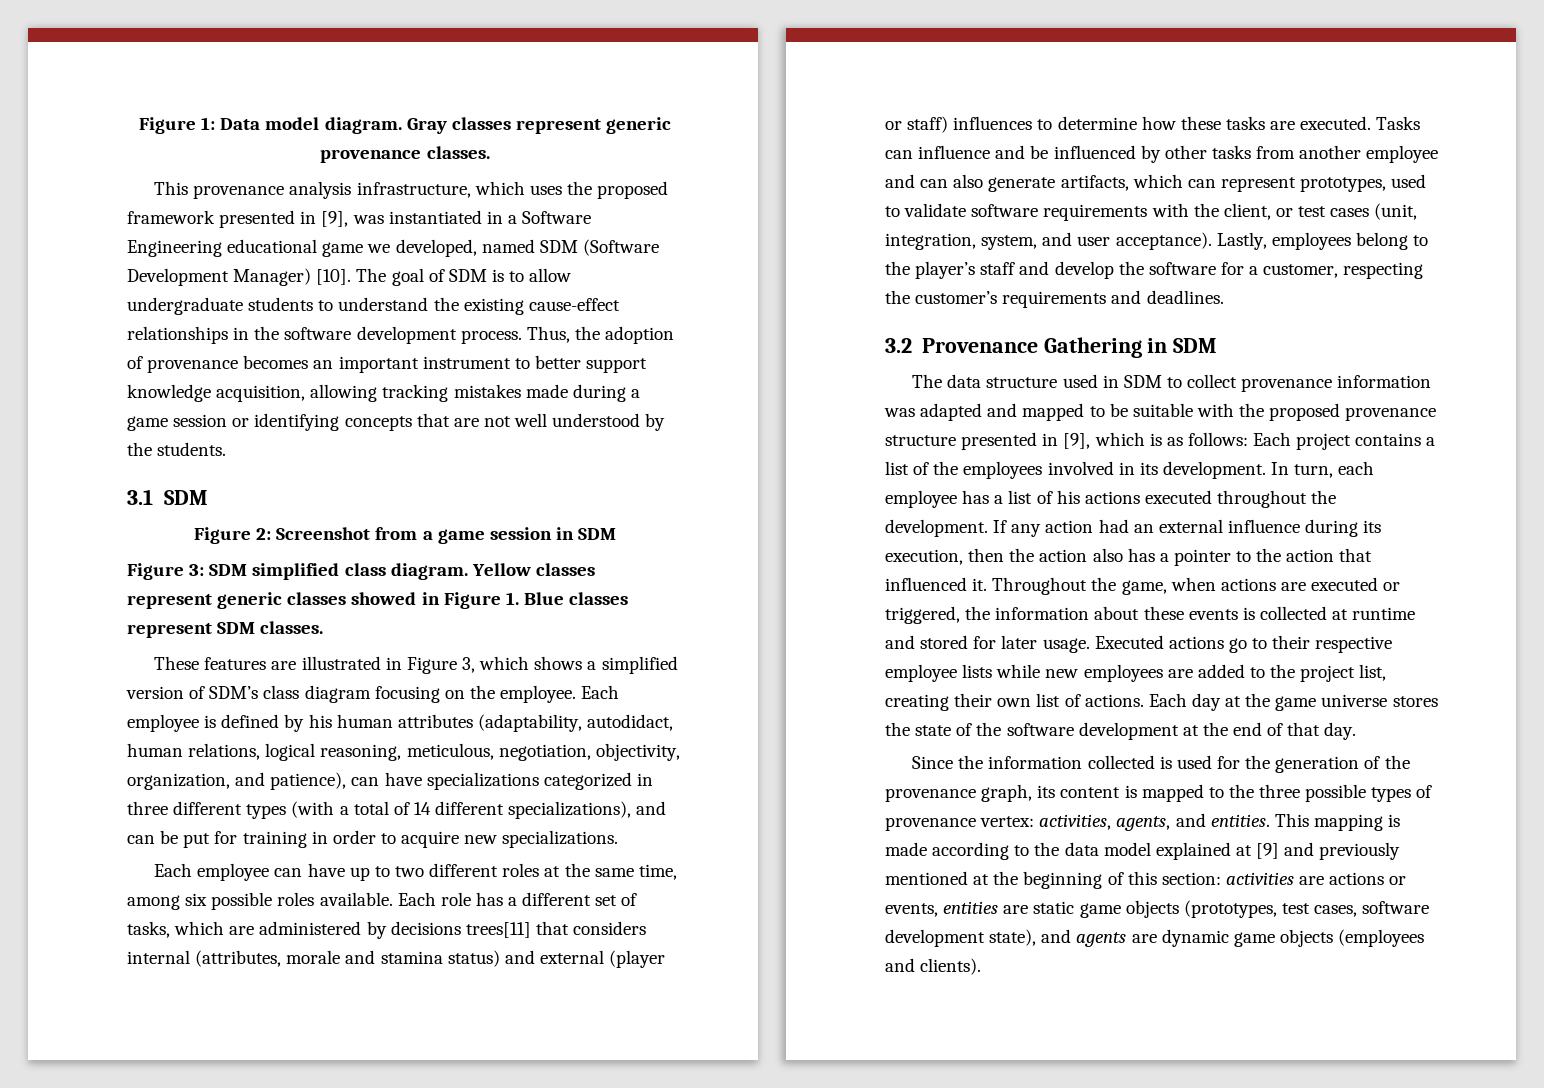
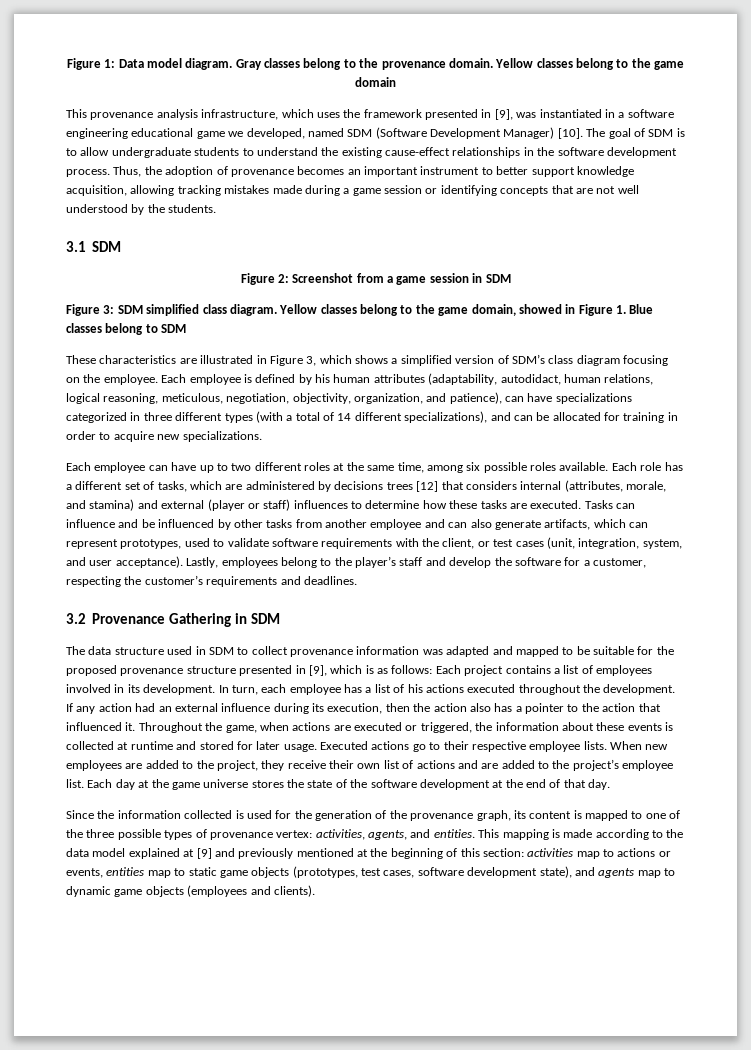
[515,117,672,134] [320,146,490,163] represent generic provenance classes. -> [303,58,685,70] [355,77,396,87] belong to the provenance domain. Yellow classes belong to the game domain
[597,181,669,199] proposed -> (361, 113) none
[522,211,592,224] [127,240,222,257] Software Engineering -> [627,109,674,118] [66,128,128,139] software engineering
[127,592,347,609] represent generic classes -> [360,304,516,316] belong to the game domain,
[127,621,324,638] represent SDM classes. -> [105,323,187,335] belong to SDM
[204,657,267,670] features -> [99,355,177,364] characteristics
[183,833,211,848] put -> [552,412,601,421] allocated
[465,922,531,938] trees[11] -> [386,481,439,492] trees [12]
[286,950,500,967] morale and stamina status) -> [626,481,666,492] [66,499,135,511] morale, and stamina)
[1196,403,1234,417] with -> [637,646,654,655] for
[933,461,959,475] the -> (593, 669) none
[962,664,1041,678] lists while -> [583,741,642,750] lists. When
[1300,664,1387,682] [885,694,949,711] project list, creating -> [216,760,326,771] project, they receive
[1084,694,1144,707] actions. -> [416,759,674,771] [66,779,84,788] actions and are added to the project’s employee list.
(1224, 792) none -> [645,810,681,819] one of
[1299,876,1325,885] are -> [576,849,614,859] map to
[1003,905,1029,914] are -> [147,868,186,878] map to
[1131,934,1157,943] are -> [637,868,675,878] map to

